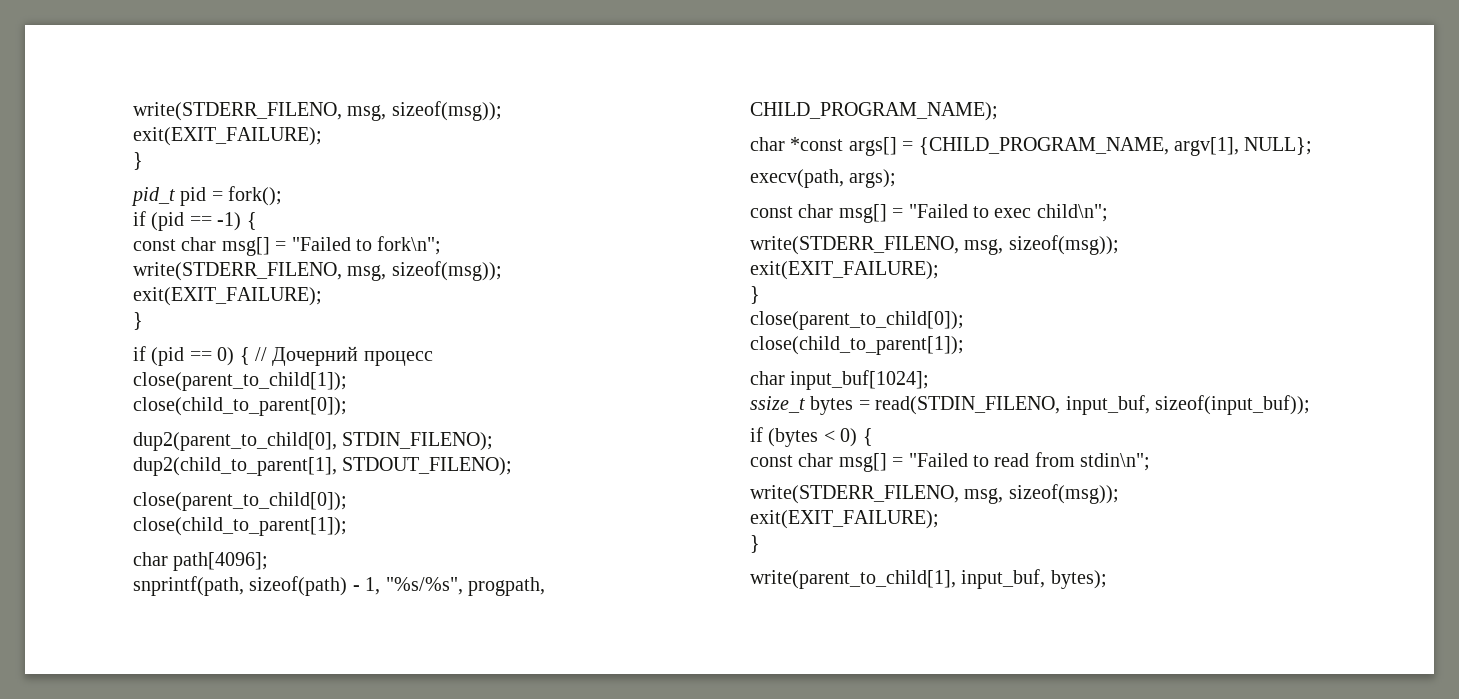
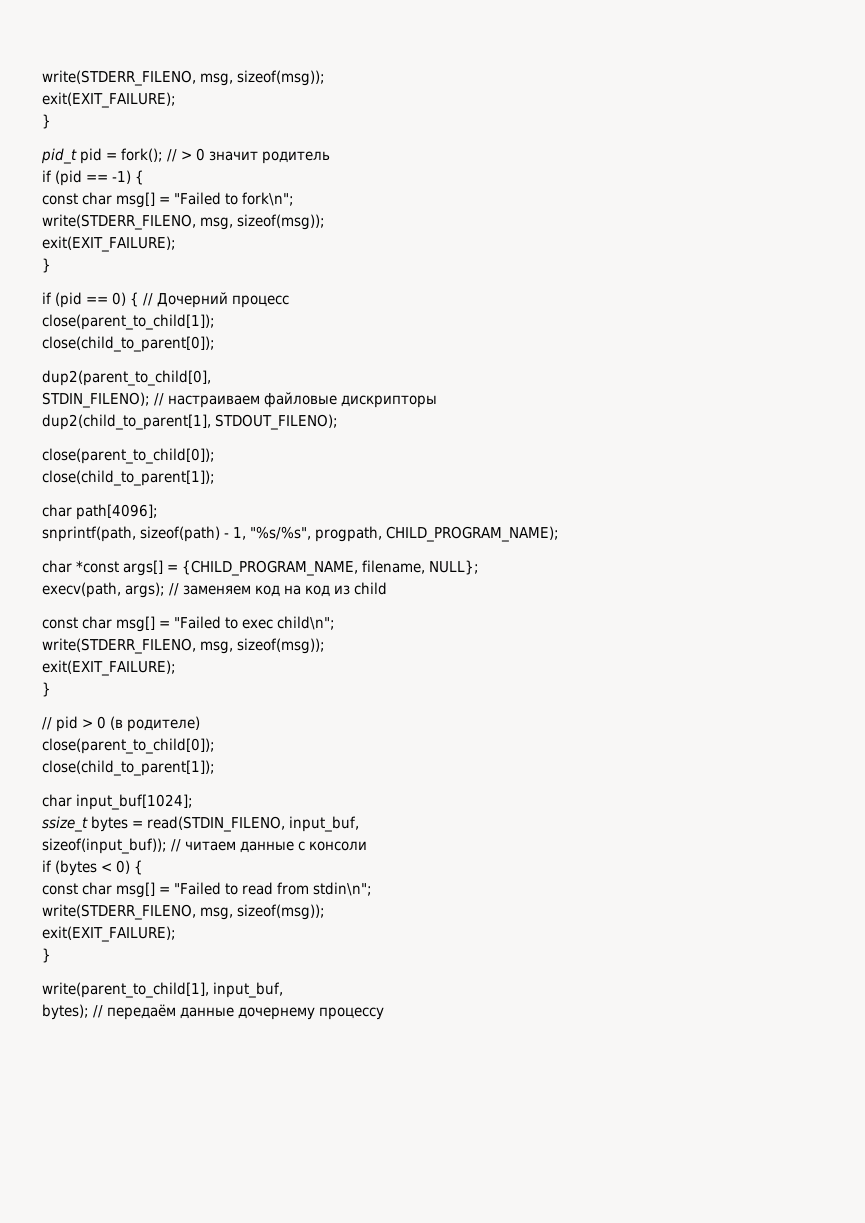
(283, 196) none -> [167,148,330,164] // > 0 значит родитель
(337, 441) none -> (211, 378) //
(494, 441) none -> [154,392,437,408] // настраиваем файловые дискрипторы
[1174,137,1239,156] argv[1], -> [362,560,425,574] filename,
(897, 178) none -> [169,582,387,597] // заменяем код на код из child
(760, 295) none -> [42,716,200,732] // // pid > 0 (в родителе)
(1150, 405) none -> (359, 824) //
(1310, 405) none -> [171,839,367,853] // читаем данные с консоли
[1050,570,1107,589] bytes); -> [42,1004,384,1020] // bytes); // передаём данные дочернему процессу

